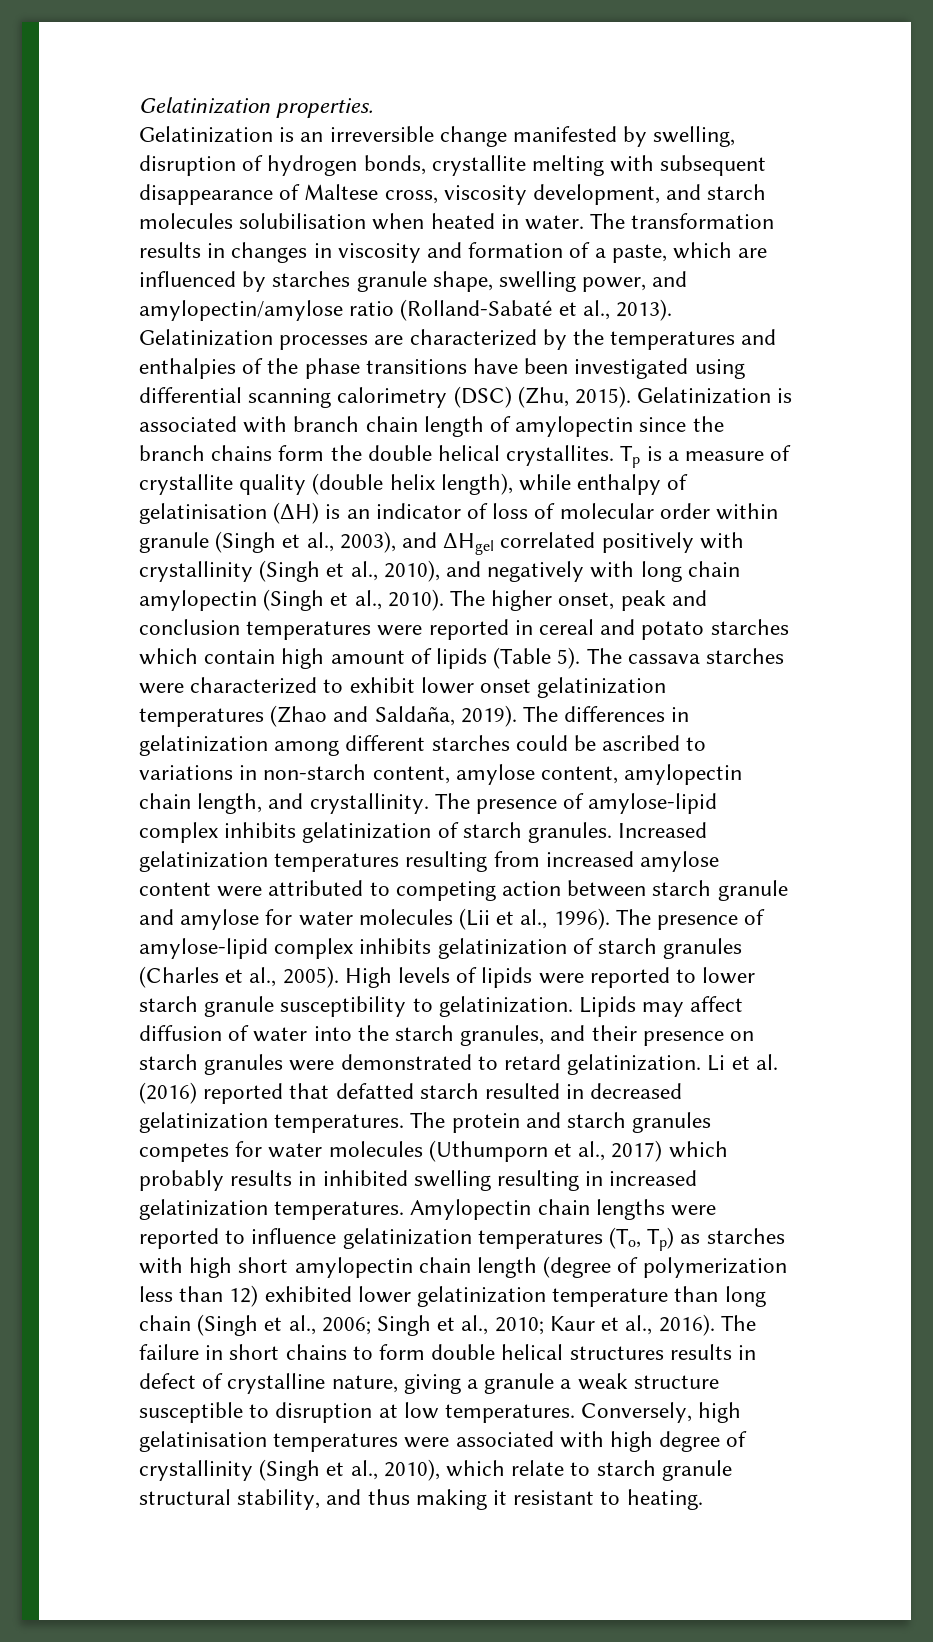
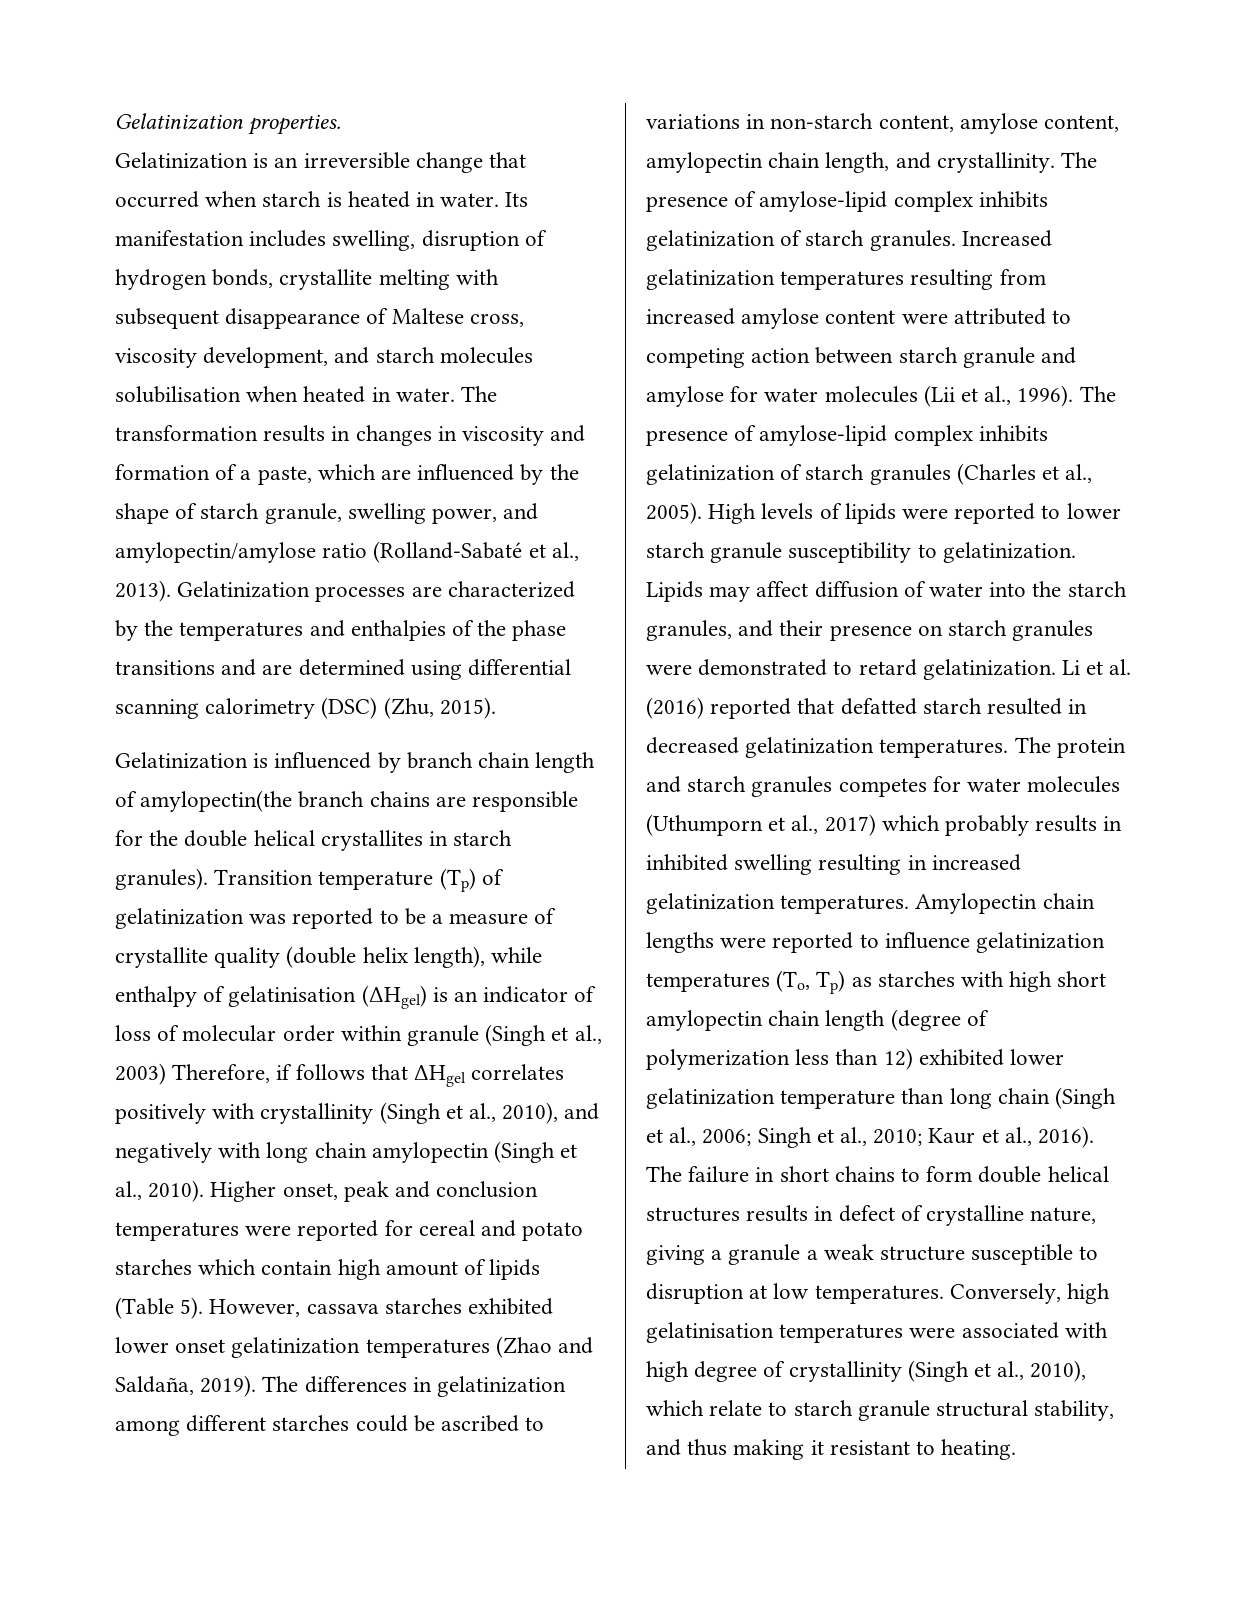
[513,126,648,147] manifested by -> [489,152,527,168] [115,191,529,208] [115,230,327,247] that occurred when starch is heated in water. Its manifestation includes
[272,271,493,292] starches granule shape, -> [549,464,579,480] [115,503,342,524] the shape of starch granule,
[473,358,689,379] have been investigated -> [221,659,405,676] and are determined
[637,387,793,404] [139,416,288,433] Gelatinization is associated with -> [115,752,401,773] // Gelatinization is influenced by
[515,416,724,437] [139,445,662,468] amylopectin since the branch chains form the double helical crystallites. Tp is -> [140,790,579,812] [115,830,513,851] [115,868,504,892] [115,908,426,929] amylopectin(the branch chains are responsible for the double helical crystallites in starch granules). Transition temperature (Tp) of gelatinization was reported to be
[273,502,320,524] (ΔH) -> [361,985,427,1009] (ΔHgel)
[339,531,596,555] 2003), and ΔHgel correlated -> [115,1063,565,1087] 2003) Therefore, if follows that ΔHgel correlates
[450,590,553,611] The higher -> [210,1181,277,1202] Higher
[514,620,533,635] in -> [384,1220,413,1236] for
[586,648,622,664] The -> [209,1299,301,1317] However,
[139,677,415,694] were characterized to exhibit -> [468,1298,554,1315] exhibited

